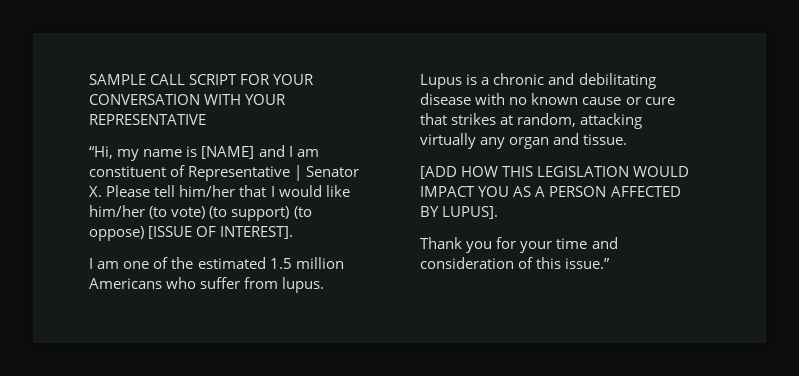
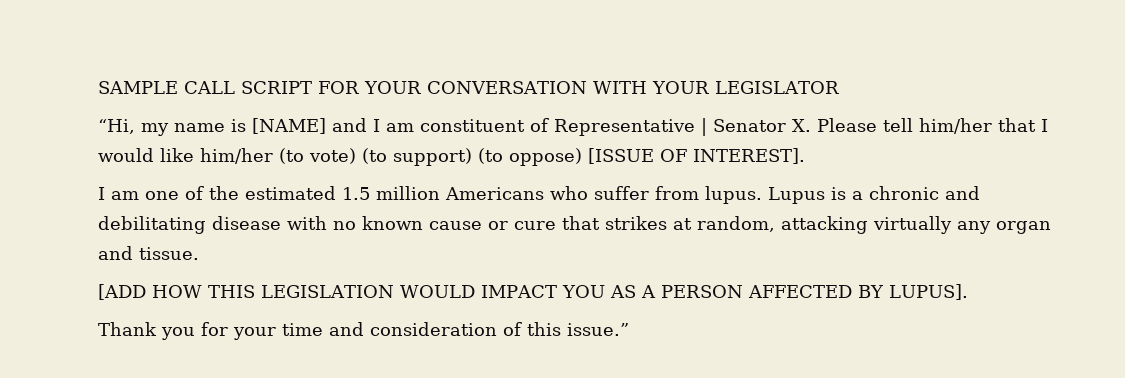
[89,114,207,125] REPRESENTATIVE -> [715,81,840,94] LEGISLATOR

